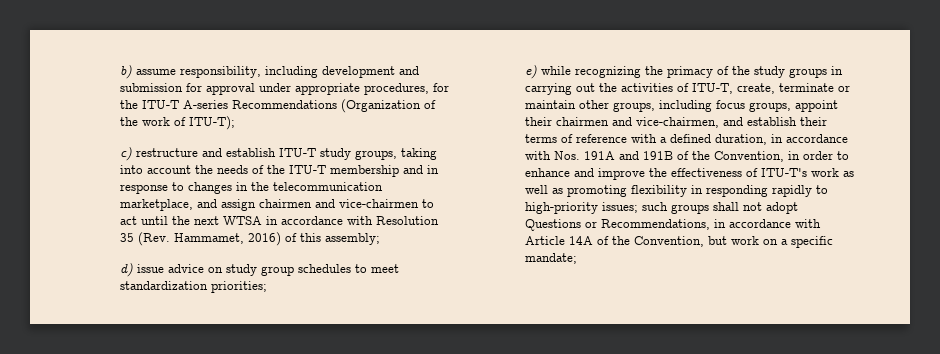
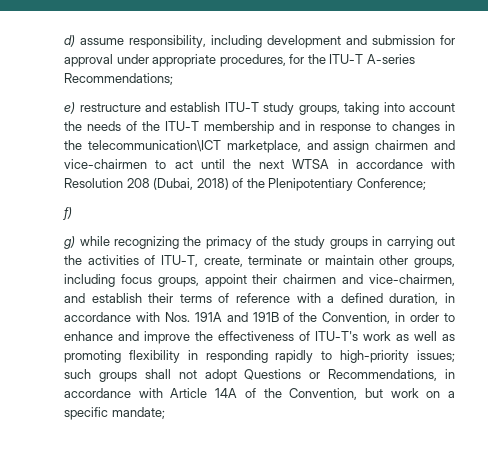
[119,65,132,79] b) -> [64,35,76,47] d)
[231,99,436,113] [119,116,235,130] [119,147,132,161] Recommendations (Organization of the work of ITU-T); // c) -> [64,73,174,85] [64,102,76,114] Recommendations; // e)
[272,182,383,191] telecommunication -> [87,140,221,152] telecommunication\ICT
[119,232,380,246] [119,263,399,277] [119,281,267,293] [524,65,537,79] 35 (Rev. Hammamet, 2016) of this assembly; // d) issue advice on study group schedules to meet standardization priorities; // e) -> [126,178,426,191] [63,207,73,220] [64,236,76,249] 208 (Dubai, 2018) of the Plenipotentiary Conference; // f) // g)

